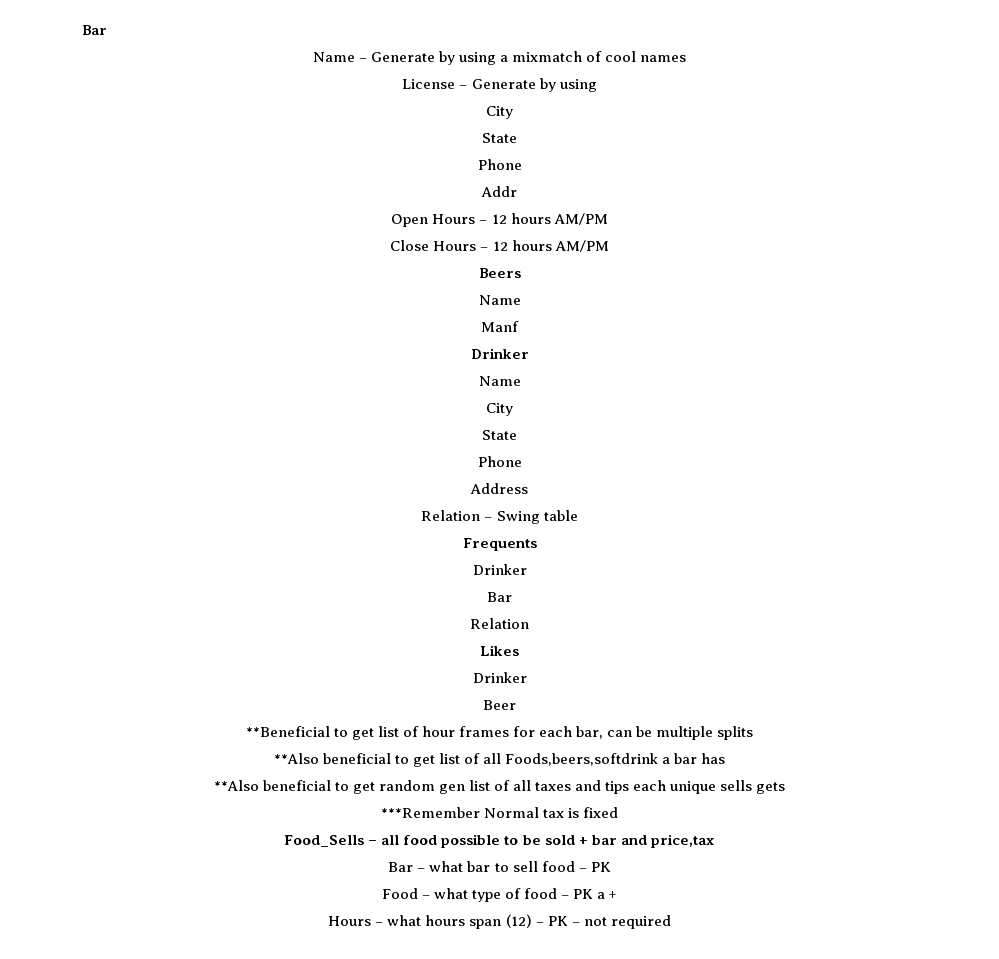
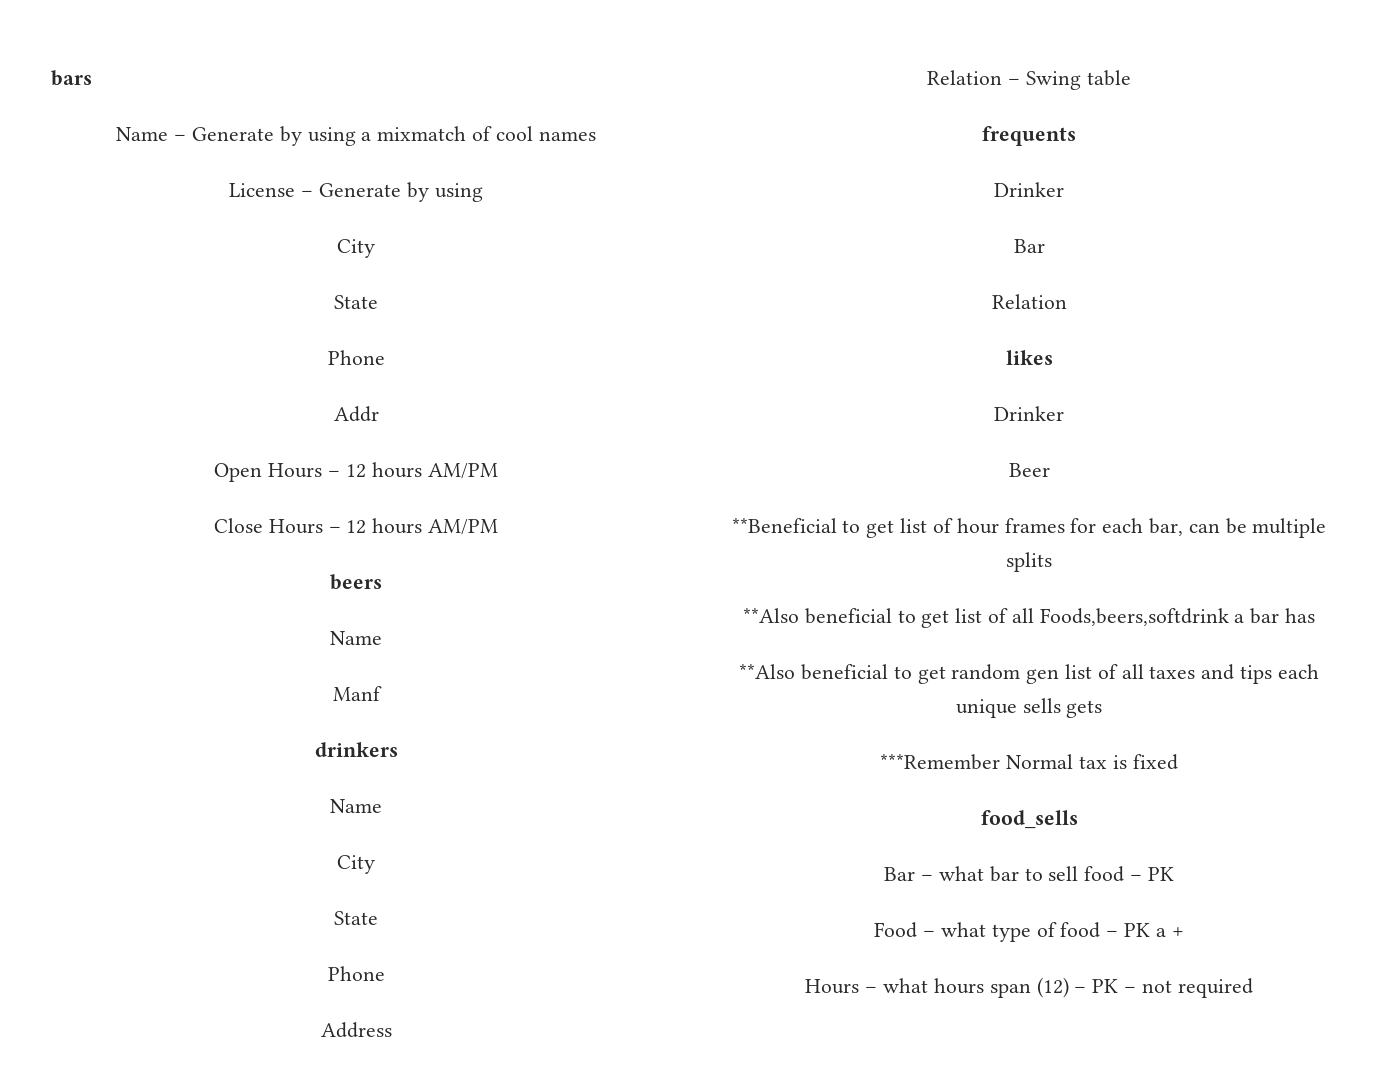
[82,25,107,35] Bar -> [51,70,92,86] bars
[478,268,521,278] Beers -> [330,574,382,590] beers
[470,348,529,359] Drinker -> [314,742,398,757] drinkers
[462,538,537,551] Frequents -> [982,126,1076,146] frequents
[480,645,519,656] Likes -> [1005,350,1053,365] likes
[284,834,715,848] Food_Sells – all food possible to be sold + bar and price,tax -> [980,810,1078,829] food_sells

